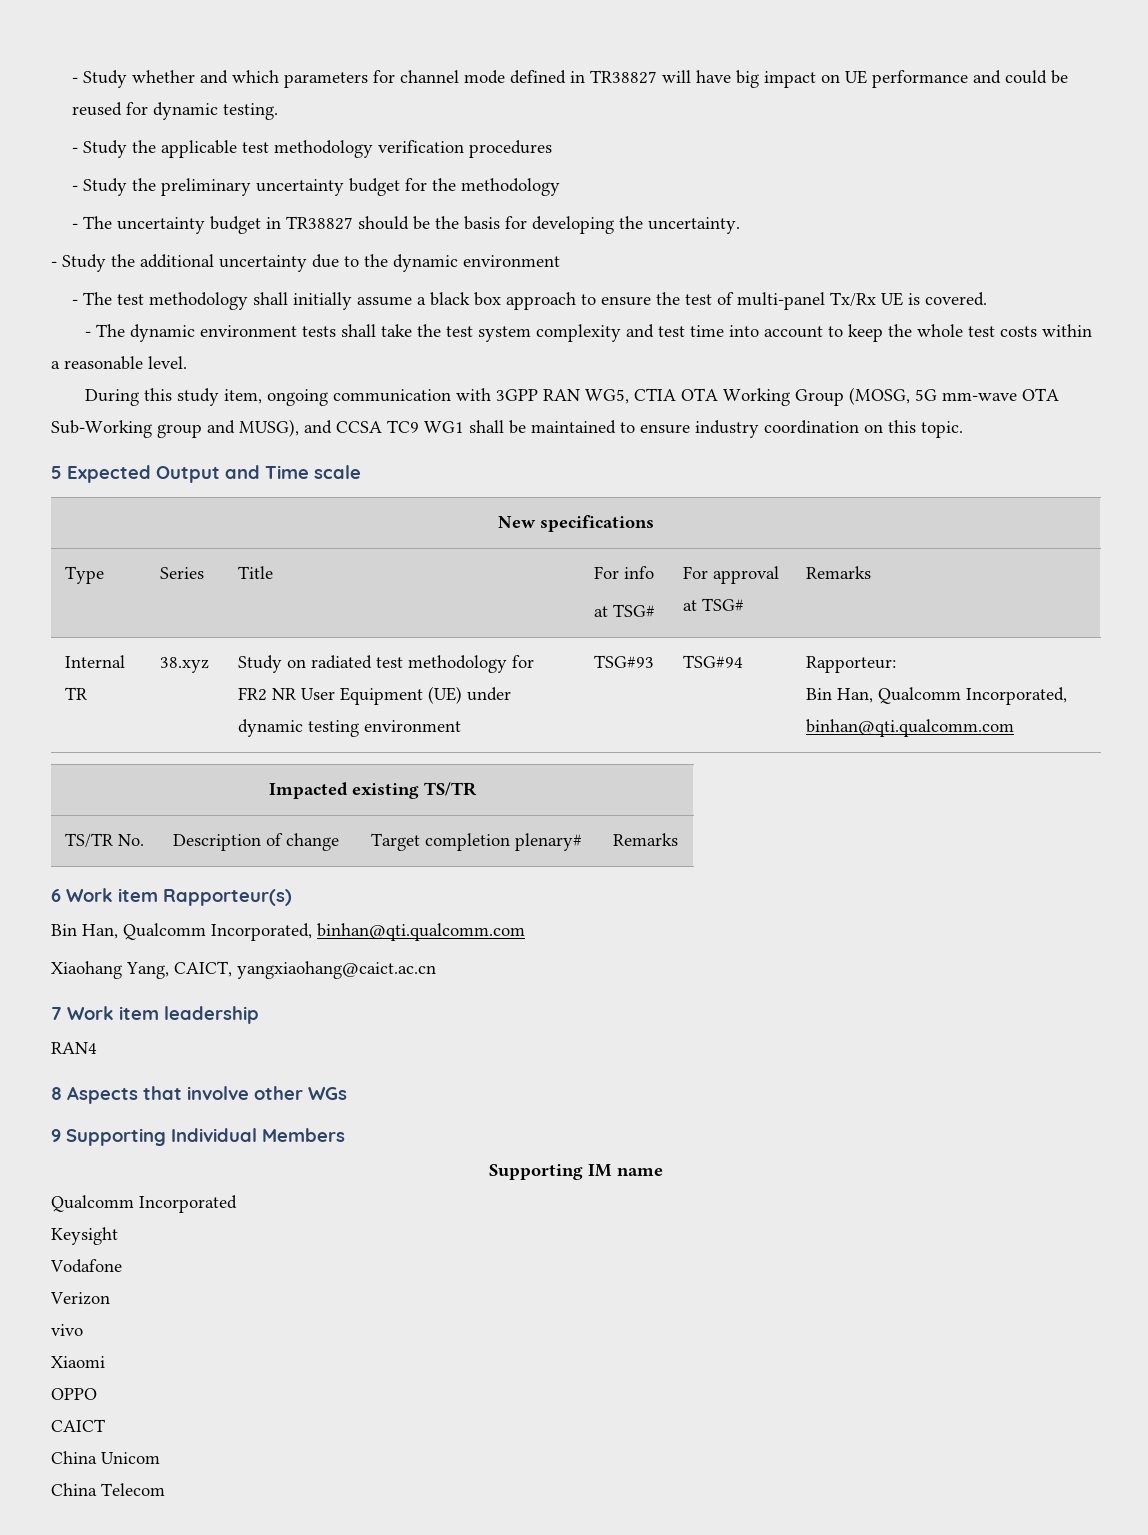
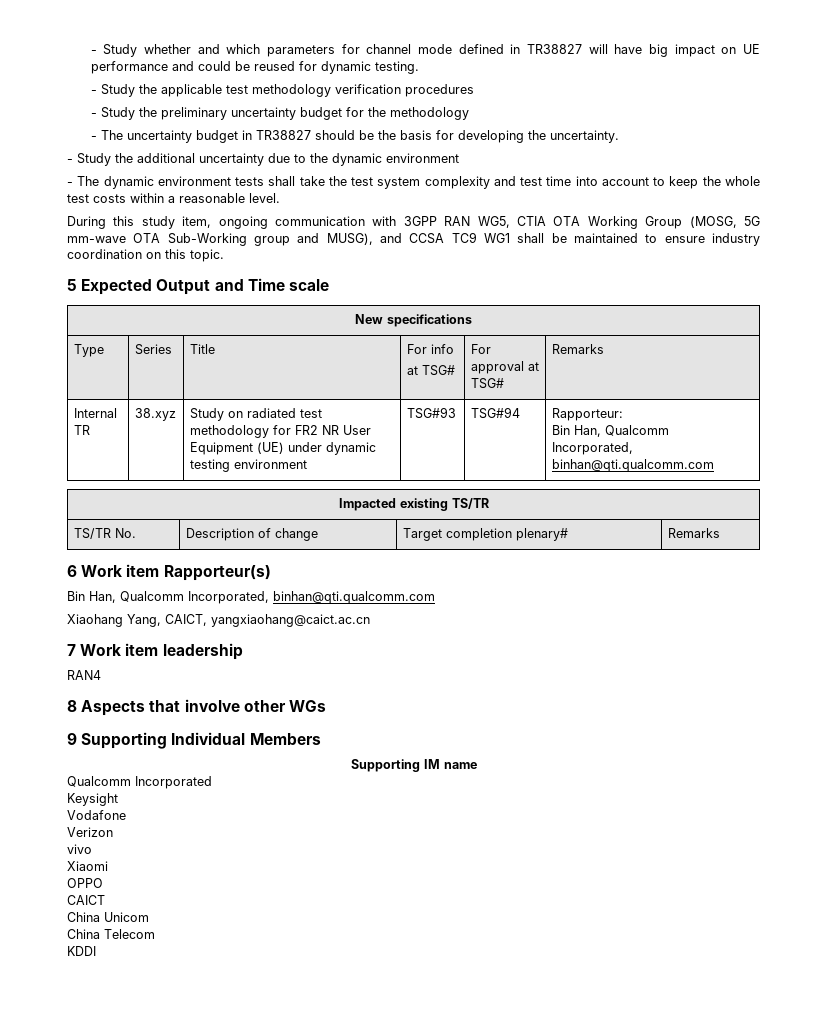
[71,292,987,310] // - The test methodology shall initially assume a black box approach to ensure the test of multi-panel Tx/Rx UE is covered. -> (459, 158) none
(165, 1489) none -> [67,946,96,956] // KDDI

